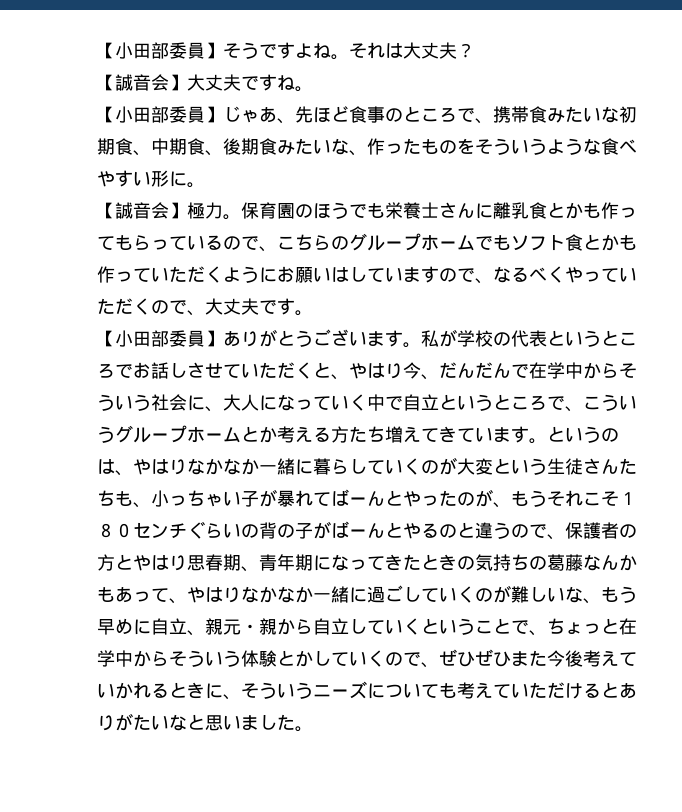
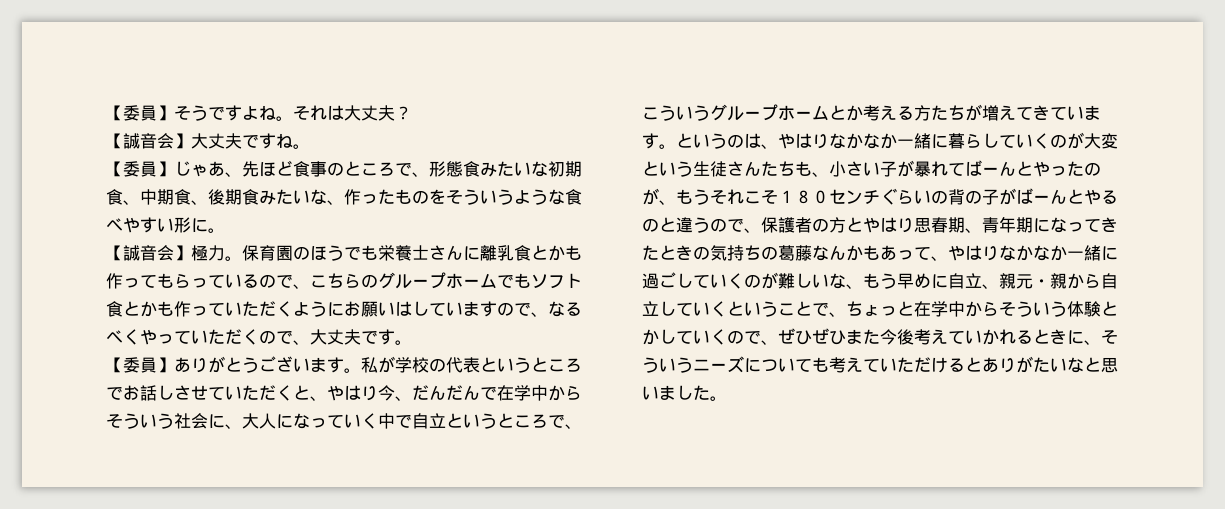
[97,42,169,59] 【小田部 -> [106,105,123,121] 【
[115,106,169,123] 小田部 -> (123, 169) none
[493,106,529,123] 携帯 -> [429,161,463,177] 形態
[115,330,169,347] 小田部 -> (123, 365) none
(385, 434) none -> [965,104,982,121] が
[169,490,223,507] っちゃ -> [846,161,863,176] さ

